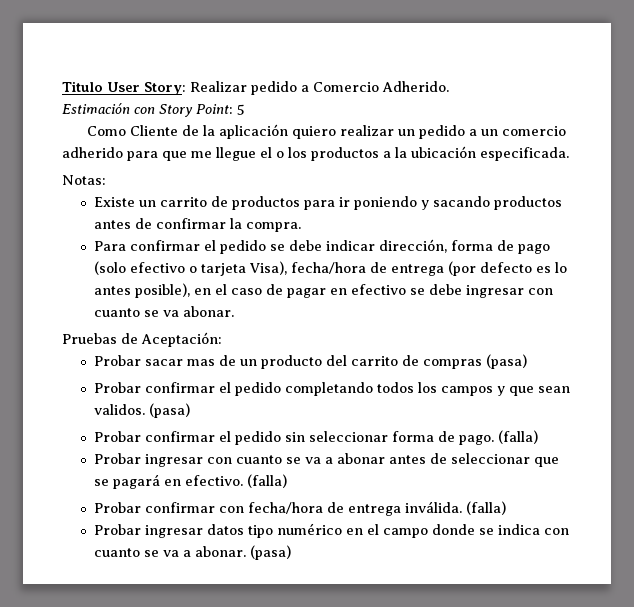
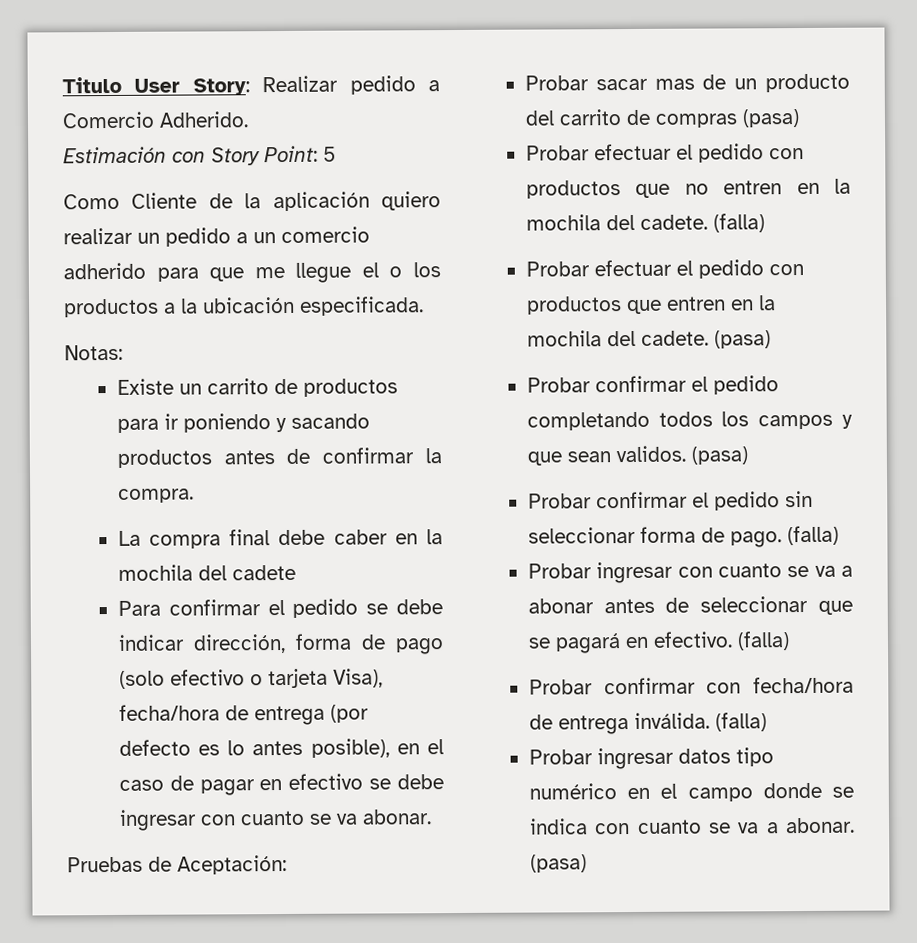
(302, 227) none -> [117,529,444,549] [117,564,296,581] // La compra final debe caber en la mochila del cadete
(528, 361) none -> [525,143,804,163] [525,178,851,199] [525,213,765,233] [525,259,804,279] [525,295,776,315] [526,330,771,349] // Probar efectuar el pedido con productos que no entren en la mochila del cadete. (falla) // Probar efectuar el pedido con productos que entren en la mochila del cadete. (pasa)

